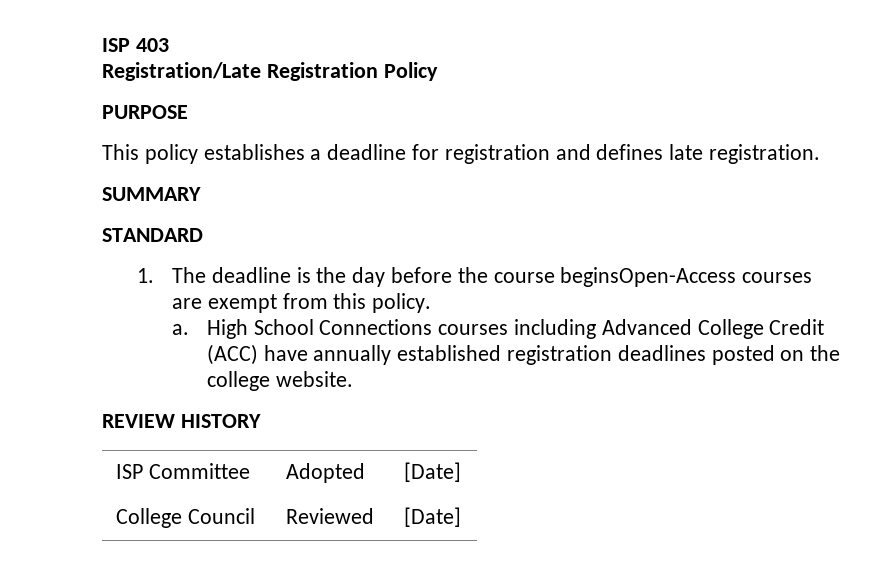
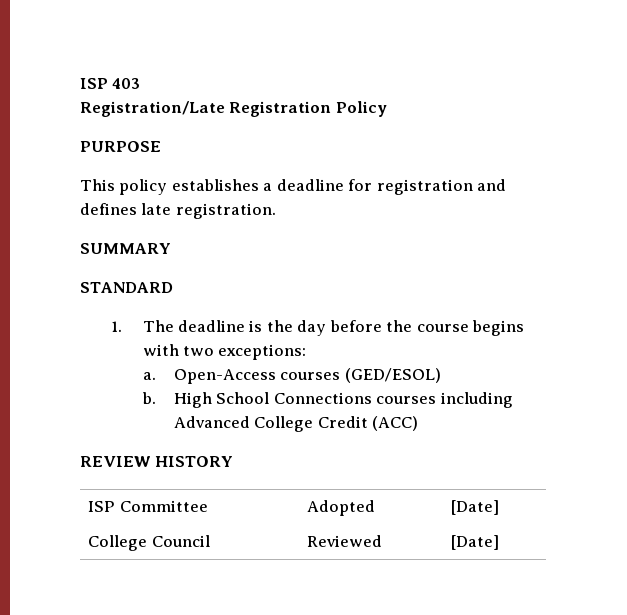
[560,267,813,287] [171,293,432,313] [171,324,189,335] beginsOpen-Access courses are exempt from this policy. // a. -> [472,320,525,336] [142,344,307,360] [142,368,441,384] [141,392,156,404] begins with two exceptions: // a. Open-Access courses (GED/ESOL) // b.
[263,345,841,365] [206,371,353,391] have annually established registration deadlines posted on the college website. -> (419, 423) none

